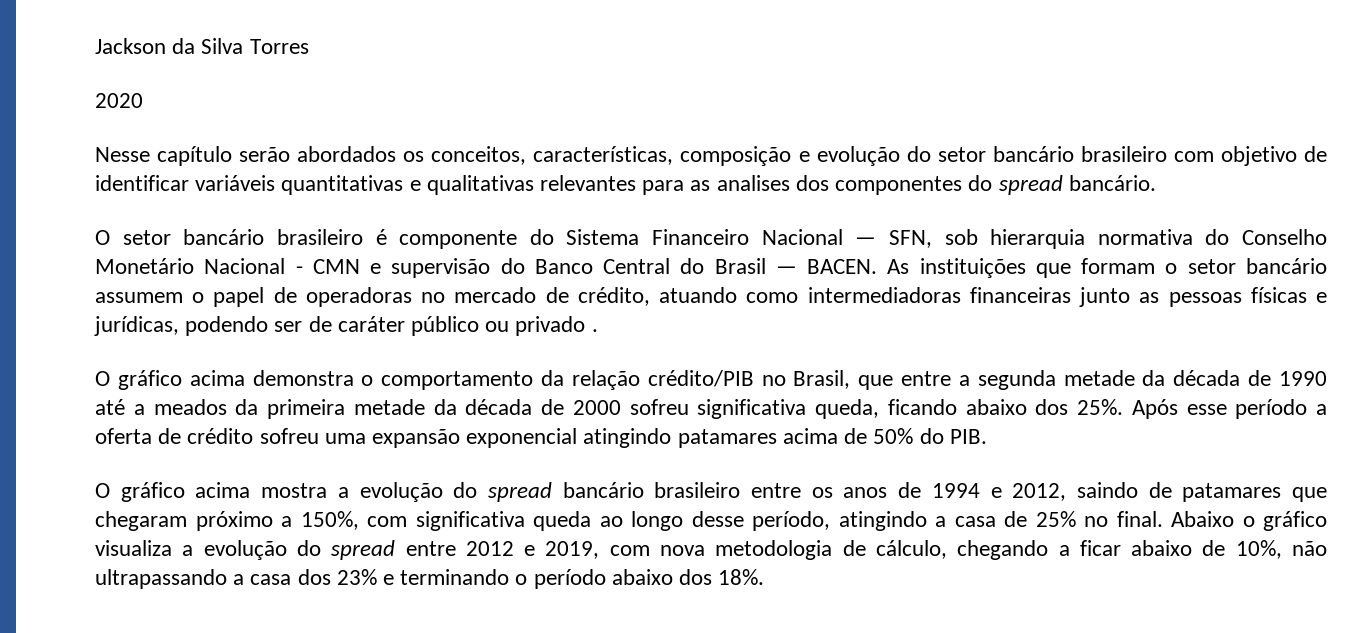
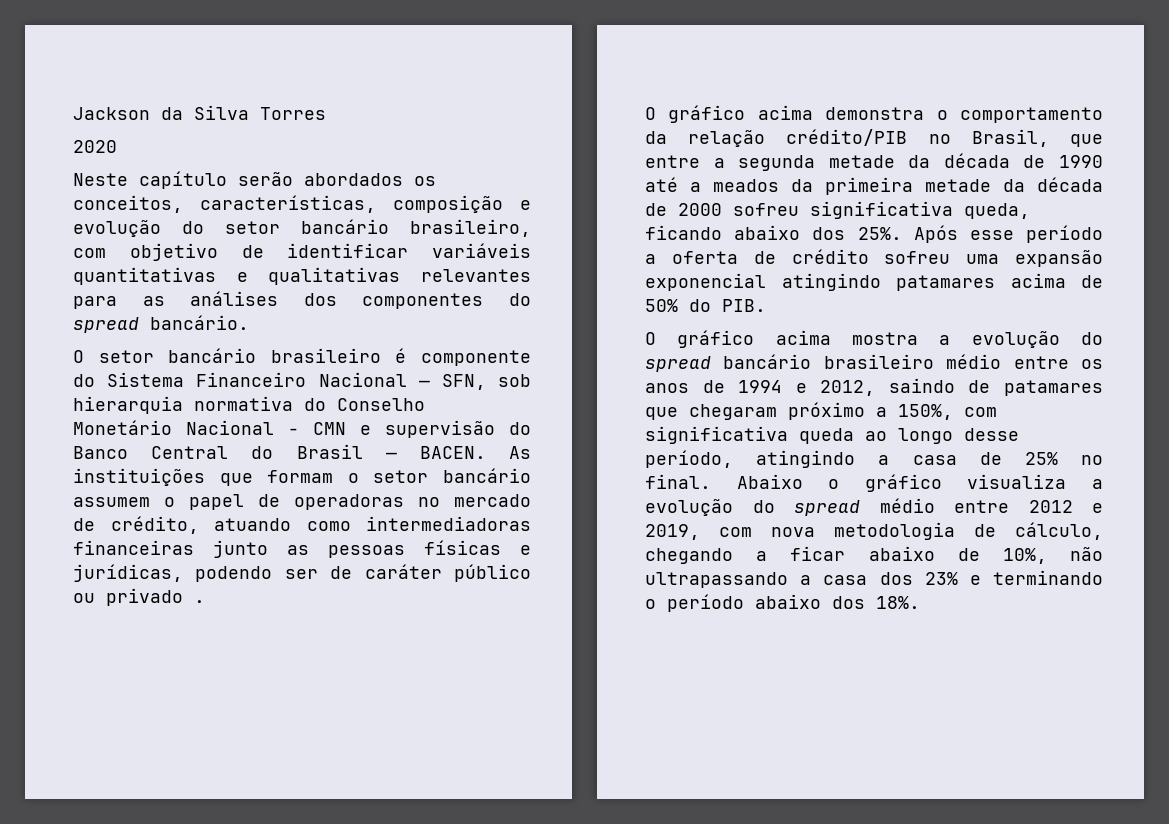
[95,147,150,162] Nesse -> [73,173,128,186] Neste
[1080,146,1167,162] brasileiro -> [410,219,531,237] brasileiro,
[716,175,790,191] analises -> [190,291,279,306] análises
(741, 490) none -> [946,354,1002,369] médio
(396, 550) none -> [879,498,935,513] médio

